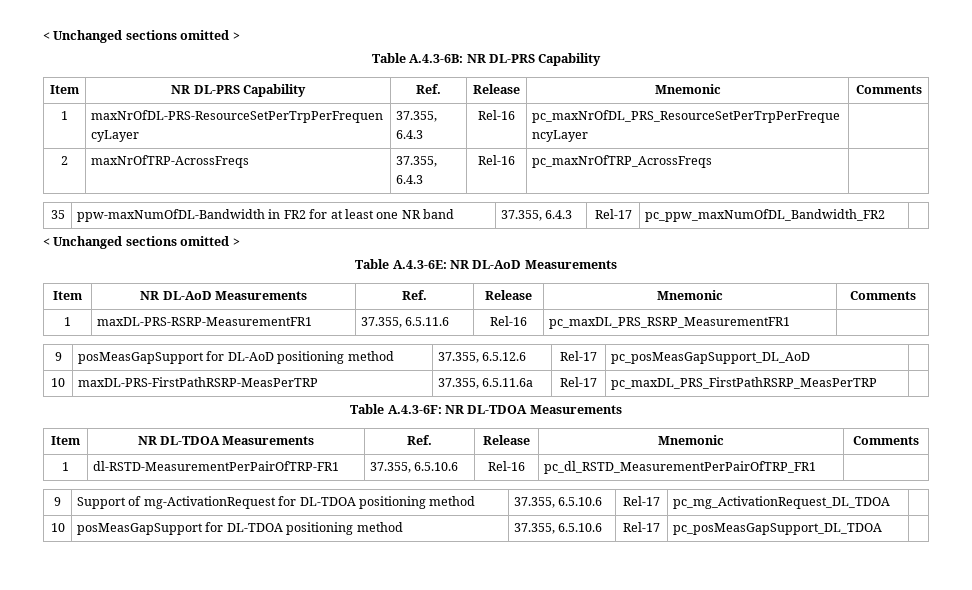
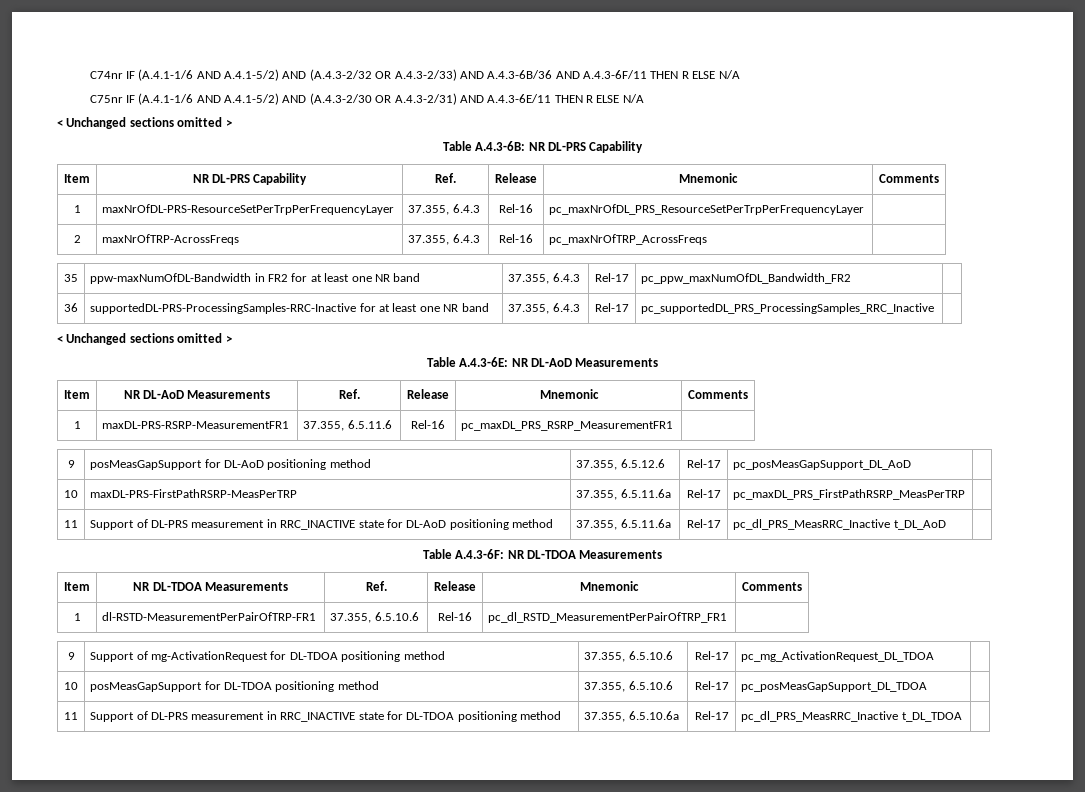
(43, 36) none -> [89,69,740,81] [89,93,644,105] C74nr IF (A.4.1-1/6 AND A.4.1-5/2) AND (A.4.3-2/32 OR A.4.3-2/33) AND A.4.3-6B/36 AND A.4.3-6F/11 THEN R ELSE N/A // C75nr IF (A.4.1-1/6 AND A.4.1-5/2) AND (A.4.3-2/30 OR A.4.3-2/31) AND A.4.3-6E/11 THEN R ELSE N/A //
(886, 215) none -> [64,303,78,312] [90,303,489,314] [508,303,580,314] [595,303,629,312] [641,303,935,314] // 36 | supportedDL-PRS-ProcessingSamples-RRC-Inactive for at least one NR band | 37.355, 6.4.3 | Rel-17 | pc_supportedDL_PRS_ProcessingSamples_RRC_Inactive |
(878, 383) none -> [64,520,78,528] [90,519,554,530] [576,519,671,530] [686,519,721,528] [733,519,946,530] // 11 | Support of DL-PRS measurement in RRC_INACTIVE state for DL-AoD positioning method | 37.355, 6.5.11.6a | Rel-17 | pc_dl_PRS_MeasRRC_Inactive t_DL_AoD |
(883, 529) none -> [64,712,78,720] [90,711,562,722] [584,711,679,722] [694,711,729,720] [741,711,962,722] // 11 | Support of DL-PRS measurement in RRC_INACTIVE state for DL-TDOA positioning method | 37.355, 6.5.10.6a | Rel-17 | pc_dl_PRS_MeasRRC_Inactive t_DL_TDOA |

